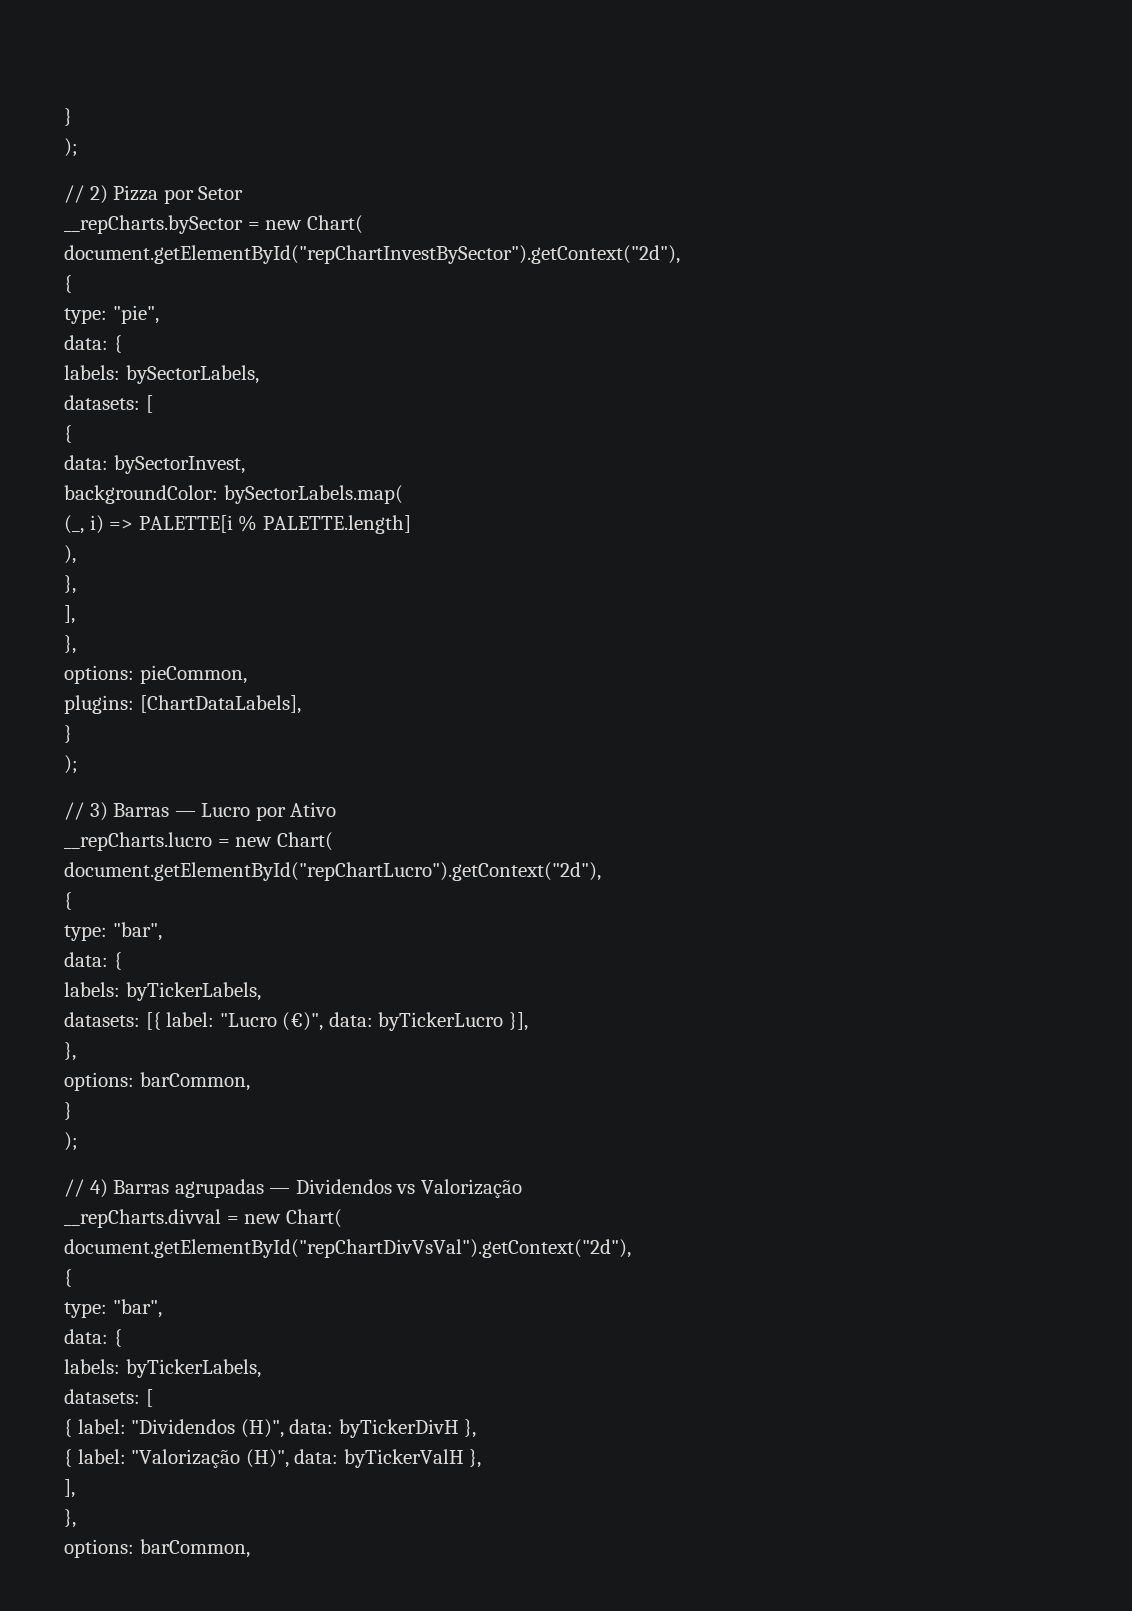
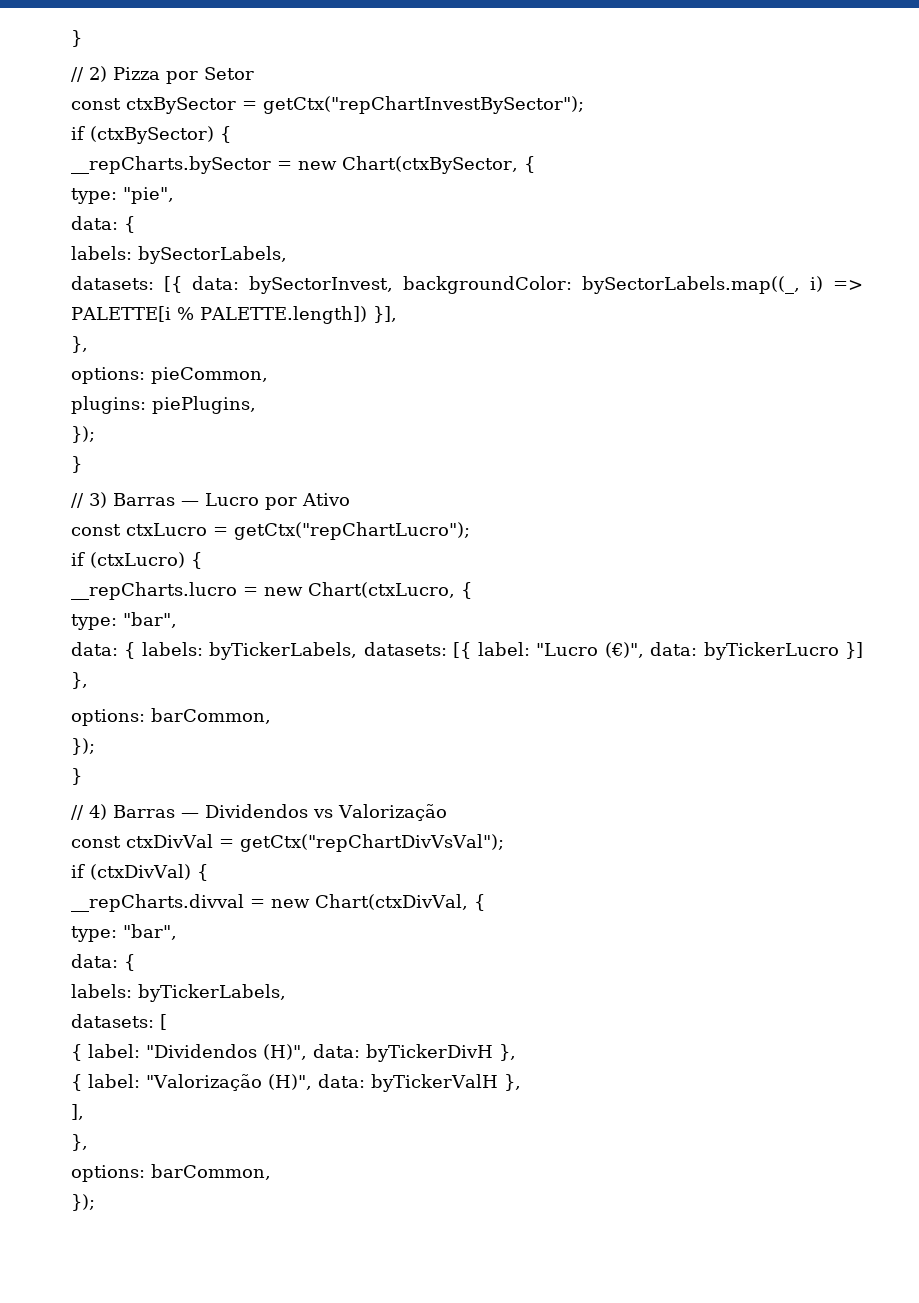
[64,108,72,126] [64,138,78,157] } // ); -> [71,30,82,47] }
(244, 193) none -> [71,96,584,114] [71,126,231,144] // const ctxBySector = getCtx("repChartInvestBySector"); // if (ctxBySector) {
[306,215,363,234] [64,245,680,264] Chart( // document.getElementById("repChartInvestBySector").getContext("2d"), // -> [342,156,518,174] Chart(ctxBySector,
[145,395,153,413] [64,425,72,443] [ // { // -> [164,276,182,293] [{
[64,485,403,504] [64,515,84,534] // backgroundColor: bySectorLabels.map( // (_, -> [403,276,800,294] backgroundColor: bySectorLabels.map((_,
[262,515,411,534] [64,545,76,564] [64,575,76,594] [64,605,75,624] PALETTE.length] // ), // }, // ], -> [199,306,397,324] PALETTE.length]) }],
[139,695,301,714] [64,725,72,743] [64,755,78,774] [ChartDataLabels], // } // ); -> [152,396,256,414] [71,426,95,443] [71,456,82,473] piePlugins, // }); // }
(337, 809) none -> [71,522,470,540] [71,552,202,569] // const ctxLucro = getCtx("repChartLucro"); // if (ctxLucro) {
[276,832,333,851] [64,862,601,881] [64,892,72,910] [64,922,162,941] [64,952,122,970] [64,982,261,1001] Chart( // document.getElementById("repChartLucro").getContext("2d"), // { // type: "bar", // data: { // labels: byTickerLabels, // -> [308,582,472,599] [71,612,177,630] [71,642,358,660] Chart(ctxLucro, { // type: "bar", // data: { labels: byTickerLabels,
[508,1012,528,1031] [64,1042,76,1061] [64,1072,250,1091] [64,1102,72,1120] [64,1132,78,1151] }], // }, // options: barCommon, // } // ); -> [845,642,864,659] [71,672,88,689] [71,708,271,726] [71,738,95,755] [71,768,82,785] }] }, // options: barCommon, // }); // }
[174,1179,264,1198] agrupadas -> (175, 811) none
(522, 1188) none -> [71,834,504,852] [71,864,208,881] // const ctxDivVal = getCtx("repChartDivVsVal"); // if (ctxDivVal) {
[285,1209,342,1228] [64,1239,631,1258] Chart( // document.getElementById("repChartDivVsVal").getContext("2d"), // -> [315,894,468,910] Chart(ctxDivVal,
(250, 1548) none -> [71,1194,95,1211] // });

